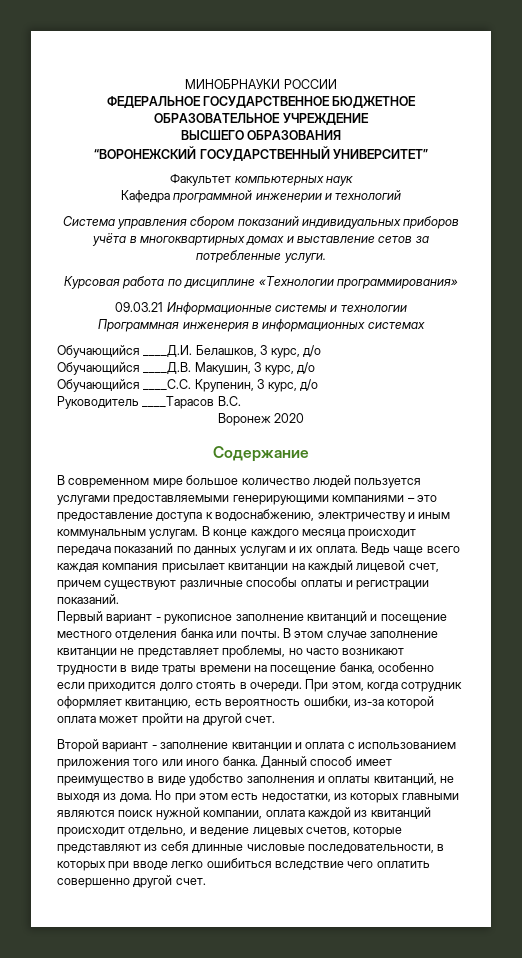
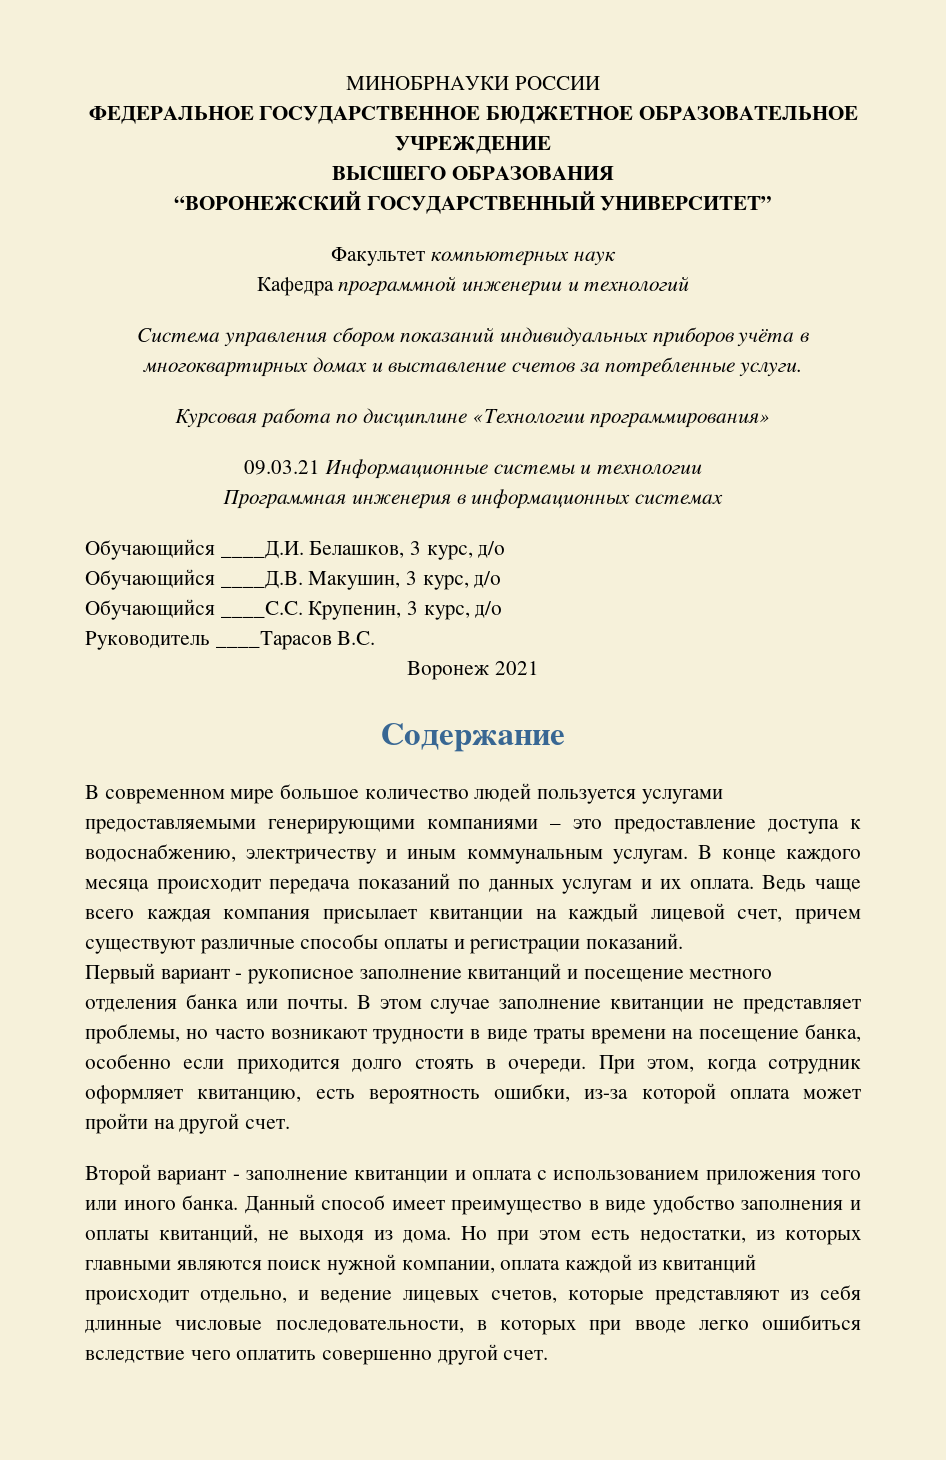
[378,236,413,243] сетов -> [511,362,575,372] счетов
[274,413,305,423] 2020 -> [494,661,539,675] 2021

